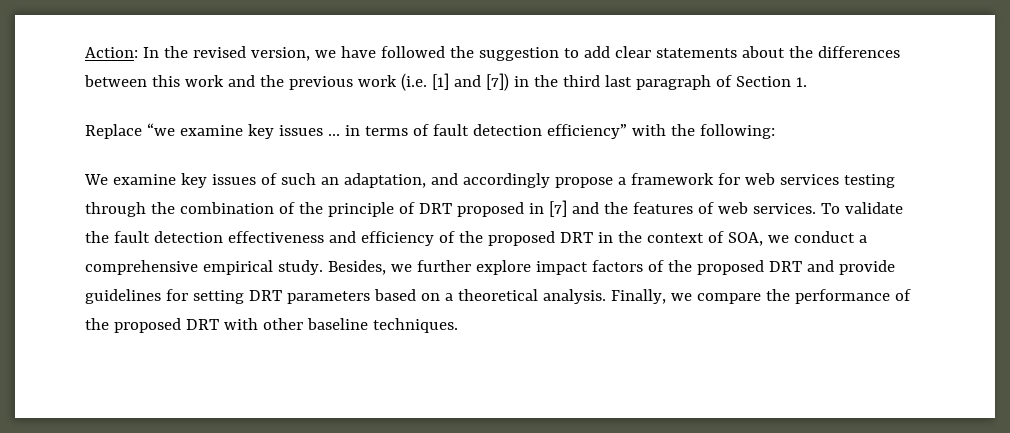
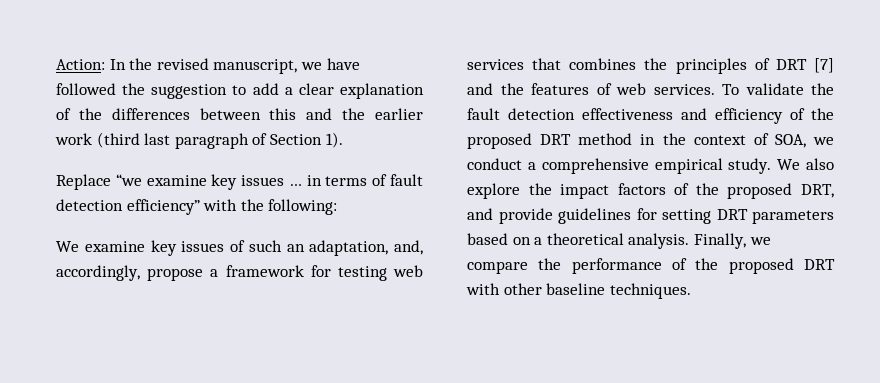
[250,47,310,61] version, -> [213,59,298,74] manuscript,
[614,46,785,58] clear statements about -> [284,83,424,99] [56,108,71,120] a clear explanation of
[184,73,600,91] work and the previous work (i.e. [1] and [7]) in the third -> [306,108,423,120] [55,132,140,148] and the earlier work (third
[795,77,807,87] 1. -> [325,132,343,148] 1).
[430,173,550,188] and accordingly -> [394,240,423,255] [56,265,140,281] and, accordingly,
(740, 179) none -> [337,266,387,281] testing
[843,174,895,188] [85,202,544,217] testing through the combination of the principle of DRT proposed in -> [532,58,807,74] that combines the principles of DRT
(593, 237) none -> [578,133,633,145] method
[327,260,531,275] Besides, we further explore -> [777,158,834,170] [467,183,552,199] We also explore the
[768,261,802,272] DRT -> [801,184,834,198] DRT,

